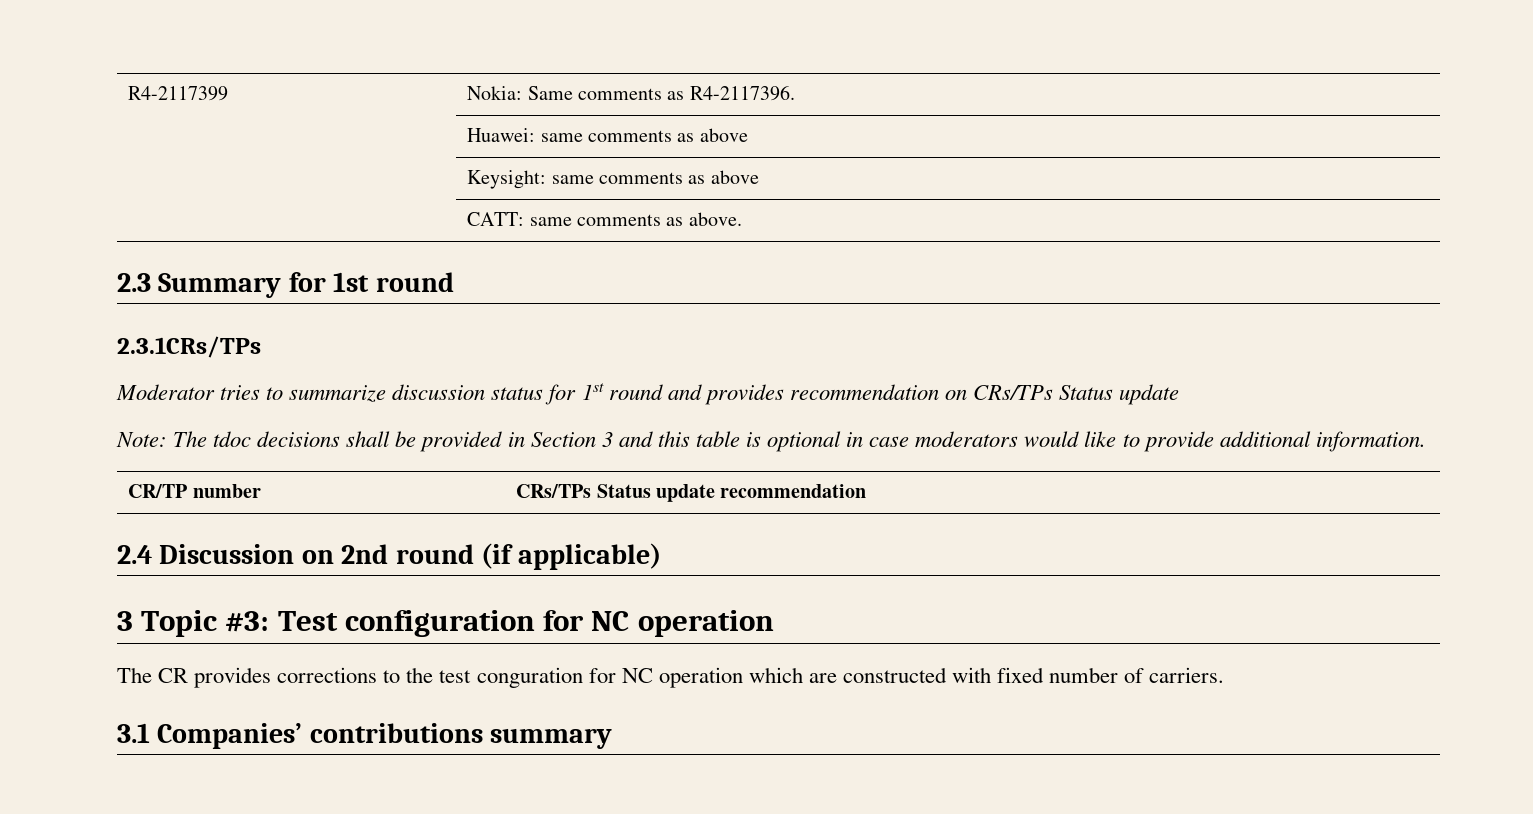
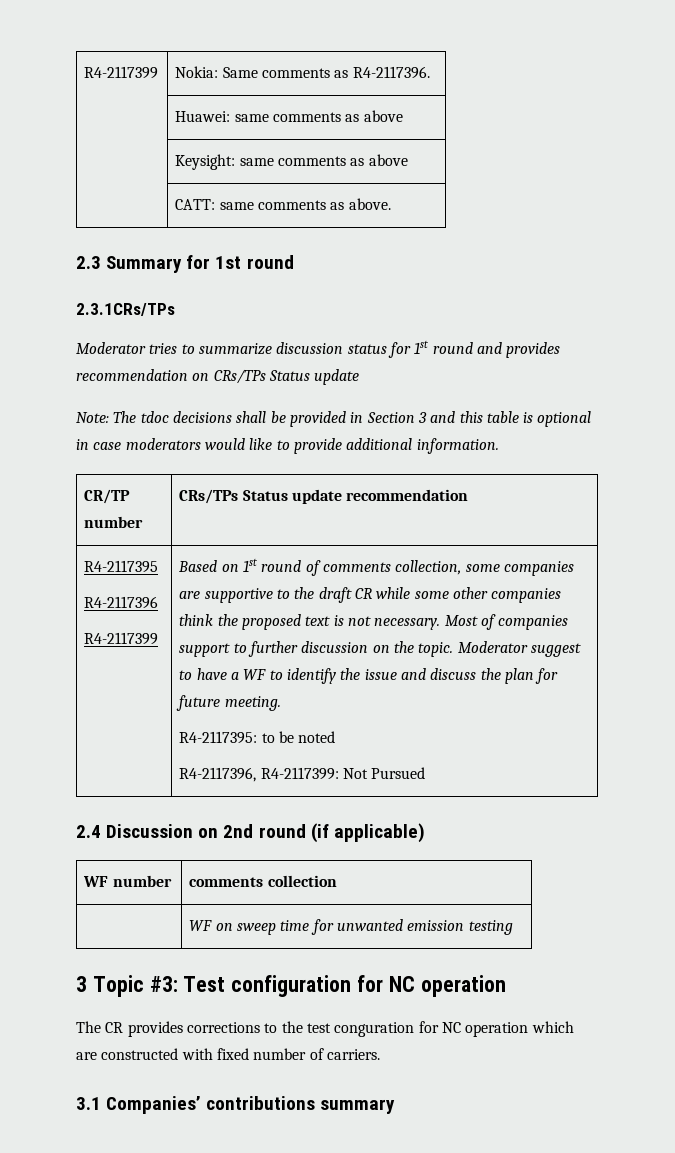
(867, 491) none -> [84,560,159,573] [84,596,159,609] [84,632,159,645] [178,558,575,576] [179,587,562,603] [179,614,569,630] [179,641,582,657] [179,668,559,684] [176,695,281,711] [179,731,336,744] [179,767,426,782] // R4-2117395 // R4-2117396 // R4-2117399 | Based on 1st round of comments collection, some companies are supportive to the draft CR while some other companies think the proposed text is not necessary. Most of companies support to further discussion on the topic. Moderator suggest to have a WF to identify the issue and discuss the plan for future meeting. // R4-2117395: to be noted // R4-2117396, R4-2117399: Not Pursued
(661, 556) none -> [83,875,172,887] [189,875,337,887] [189,919,513,935] // WF number | comments collection // | WF on sweep time for unwanted emission testing

